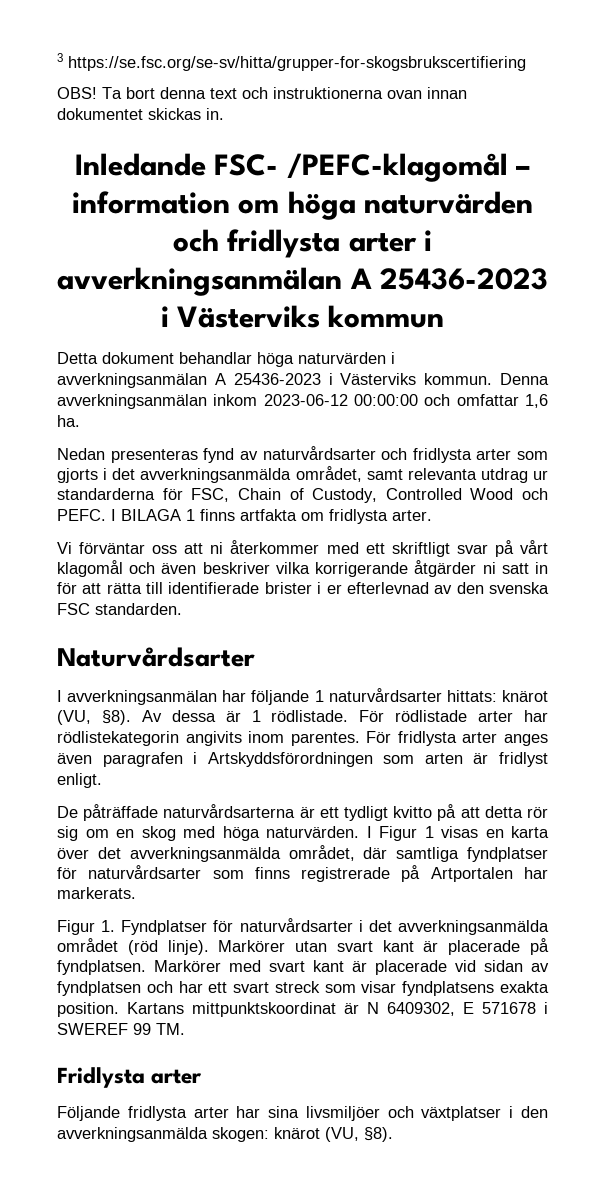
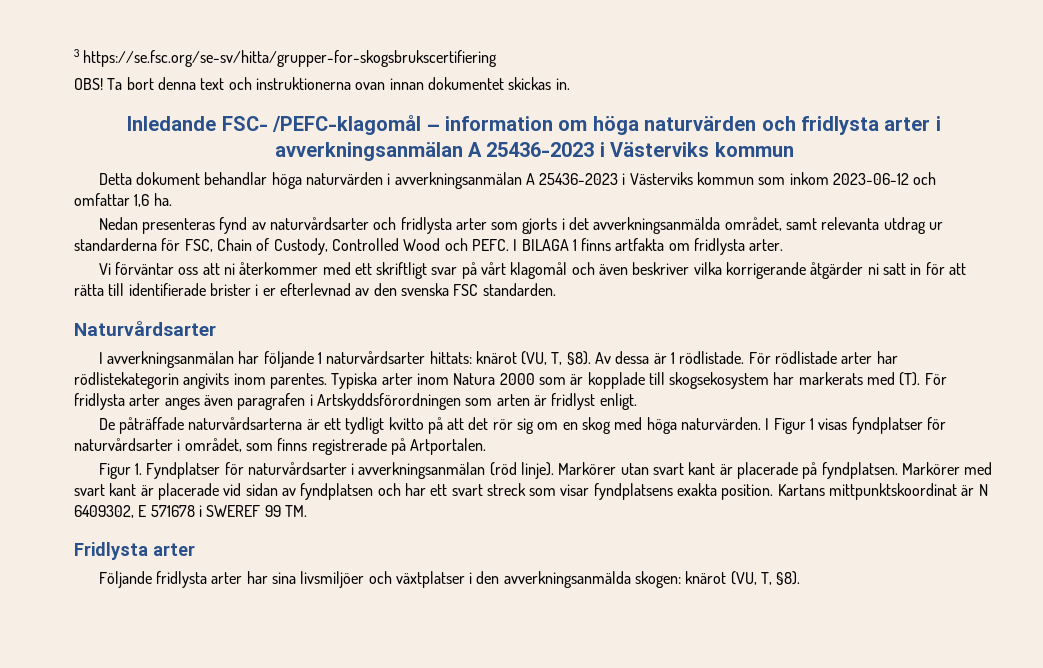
[424,373,549,385] [57,394,207,409] kommun. Denna avverkningsanmälan -> [697,172,786,185] kommun som
[354,394,418,406] 00:00:00 -> (910, 179) none
(91, 717) none -> [551,352,563,365] T,
(360, 739) none -> [331,372,921,389] Typiska arter inom Natura 2000 som är kopplade till skogsekosystem har markerats med (T).
[484,806,523,818] detta -> [468,417,489,430] det
[485,826,549,838] [57,845,460,862] en karta över det avverkningsanmälda området, där samtliga -> (848, 424) none
(202, 872) none -> [177,438,242,452] i området,
[430,867,548,882] [57,887,136,899] Artportalen har markerats. -> [410,438,487,455] Artportalen.
[368,920,549,935] [57,938,118,952] det avverkningsanmälda området -> [358,462,486,479] avverkningsanmälan
(359, 1134) none -> [761,572,773,585] T,

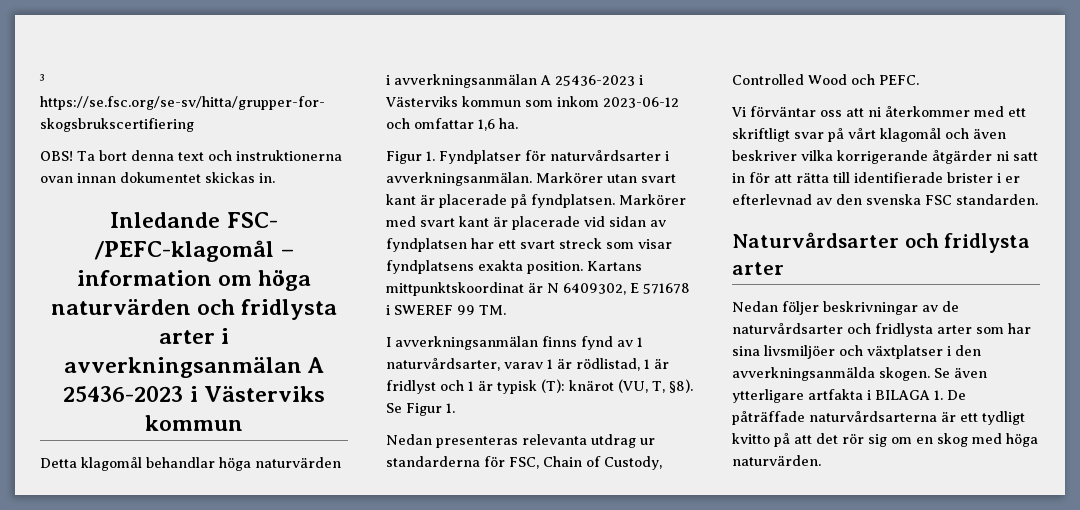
[135,172,200,185] dokument -> [81,457,142,471] klagomål
[98,217,818,234] Nedan presenteras fynd av naturvårdsarter och fridlysta arter som gjorts i det avverkningsanmälda området, samt -> [386,150,669,164] [386,172,676,186] [386,194,686,208] [386,216,666,230] [386,238,672,252] [386,260,642,274] [386,282,690,296] [386,305,506,315] [386,336,643,350] [386,358,669,371] [386,379,693,394] [386,403,455,416] [386,434,518,448] Figur 1. Fyndplatser för naturvårdsarter i avverkningsanmälan. Markörer utan svart kant är placerade på fyndplatsen. Markörer med svart kant är placerade vid sidan av fyndplatsen har ett svart streck som visar fyndplatsens exakta position. Kartans mittpunktskoordinat är N 6409302, E 571678 i SWEREF 99 TM. // I avverkningsanmälan finns fynd av 1 naturvårdsarter, varav 1 är rödlistad, 1 är fridlyst och 1 är typisk (T): knärot (VU, T, §8). Se Figur 1. // Nedan presenteras
[513,238,784,255] I BILAGA 1 finns artfakta om fridlysta arter. -> (919, 80) none
[98,351,898,368] [74,372,947,389] [74,393,637,410] // I avverkningsanmälan har följande 1 naturvårdsarter hittats: knärot (VU, T, §8). Av dessa är 1 rödlistade. För rödlistade arter har rödlistekategorin angivits inom parentes. Typiska arter inom Natura 2000 som är kopplade till skogsekosystem har markerats med (T). För fridlysta arter anges även paragrafen i Artskyddsförordningen som arten är fridlyst enligt. // -> [904,233,1031,253] [732,262,784,275] [732,301,959,315] [732,323,1031,337] [732,345,981,359] [732,367,987,381] [732,389,943,403] och fridlysta arter // Nedan följer beskrivningar av de naturvårdsarter och fridlysta arter som har sina livsmiljöer och växtplatser i den avverkningsanmälda skogen. Se även ytterligare artfakta i BILAGA 1.
[765,417,946,434] [74,438,487,455] [98,462,993,479] [74,483,988,500] [74,505,307,518] [74,542,195,560] [98,571,801,588] I Figur 1 visas fyndplatser för naturvårdsarter i området, som finns registrerade på Artportalen. // Figur 1. Fyndplatser för naturvårdsarter i avverkningsanmälan (röd linje). Markörer utan svart kant är placerade på fyndplatsen. Markörer med svart kant är placerade vid sidan av fyndplatsen och har ett svart streck som visar fyndplatsens exakta position. Kartans mittpunktskoordinat är N 6409302, E 571678 i SWEREF 99 TM. // Fridlysta arter // Följande fridlysta arter har sina livsmiljöer och växtplatser i den avverkningsanmälda skogen: knärot (VU, T, §8). -> (821, 460) none

